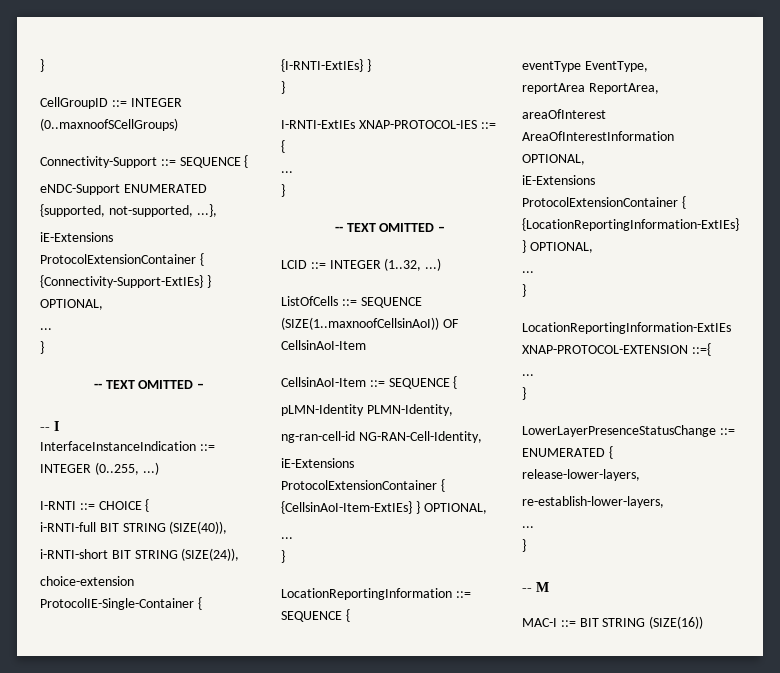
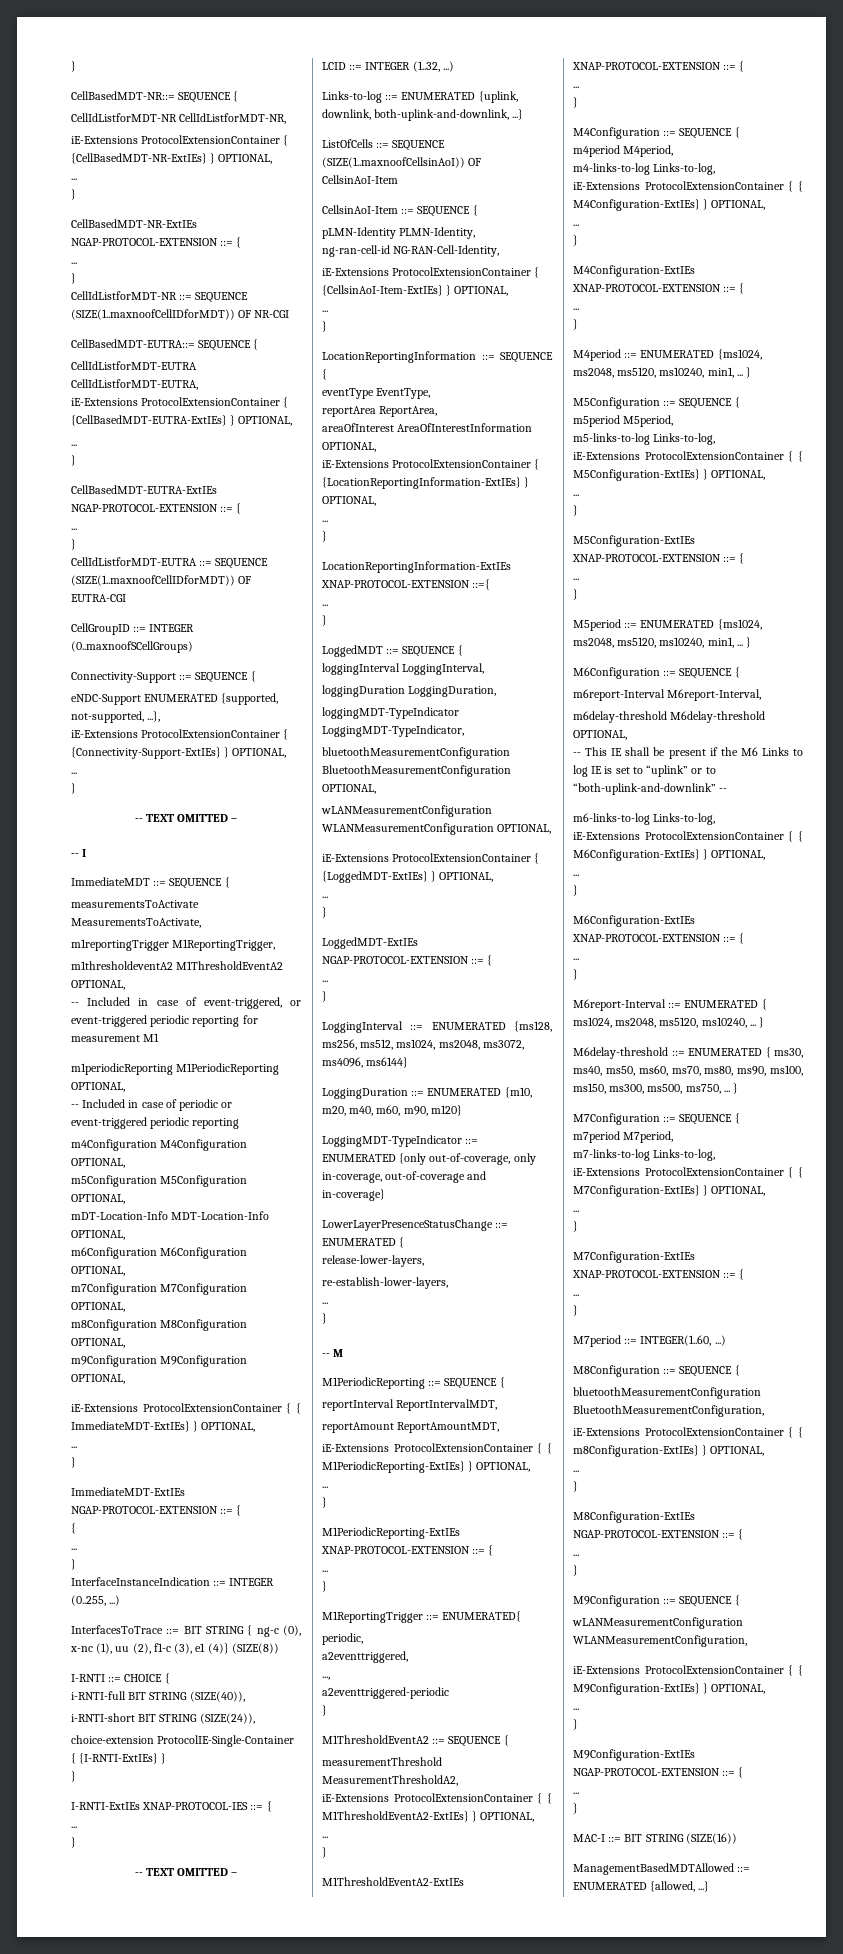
[40,59,44,72] } -> [71,61,76,72] [71,91,239,103] [71,113,287,124] [71,135,289,146] [71,153,273,164] [71,178,77,180] [71,189,76,200] [71,219,197,228] [71,237,242,248] [71,262,77,264] [71,273,76,284] [71,291,249,303] [71,309,290,320] [71,339,259,351] [71,361,197,370] [71,379,198,390] [71,397,289,408] [71,415,293,426] [71,444,77,446] [71,455,76,466] [71,485,217,494] [71,503,242,514] [71,528,77,530] [71,539,76,550] [71,557,269,569] [71,575,252,586] [71,594,126,602] } // CellBasedMDT-NR::= SEQUENCE { // CellIdListforMDT-NR CellIdListforMDT-NR, // iE-Extensions ProtocolExtensionContainer { {CellBasedMDT-NR-ExtIEs} } OPTIONAL, // ... // } // CellBasedMDT-NR-ExtIEs NGAP-PROTOCOL-EXTENSION ::= { // ... // } // CellIdListforMDT-NR ::= SEQUENCE (SIZE(1..maxnoofCellIDforMDT)) OF NR-CGI // CellBasedMDT-EUTRA::= SEQUENCE { // CellIdListforMDT-EUTRA CellIdListforMDT-EUTRA, // iE-Extensions ProtocolExtensionContainer { {CellBasedMDT-EUTRA-ExtIEs} } OPTIONAL, // ... // } // CellBasedMDT-EUTRA-ExtIEs NGAP-PROTOCOL-EXTENSION ::= { // ... // } // CellIdListforMDT-EUTRA ::= SEQUENCE (SIZE(1..maxnoofCellIDforMDT)) OF EUTRA-CGI
(59, 426) none -> [71,877,230,889] [71,900,199,908] [71,918,201,928] [71,939,276,951] [71,961,284,970] [71,980,125,990] [71,997,301,1009] [71,1015,258,1027] [71,1033,160,1042] [71,1063,280,1075] [71,1082,125,1092] [71,1099,233,1111] [71,1117,240,1129] [71,1139,248,1151] [71,1158,125,1168] [71,1175,248,1187] [71,1194,125,1204] [71,1211,270,1220] [71,1230,125,1240] [71,1247,248,1259] [71,1266,125,1276] [71,1283,248,1295] [71,1302,125,1312] [71,1319,248,1331] [71,1338,125,1348] [71,1355,248,1367] [71,1374,125,1384] [71,1403,301,1414] [71,1421,256,1432] [71,1446,77,1448] [71,1457,76,1468] [71,1487,185,1496] [71,1505,242,1516] [71,1523,76,1534] [71,1548,77,1550] [71,1559,76,1570] // ImmediateMDT ::= SEQUENCE { // measurementsToActivate MeasurementsToActivate, // m1reportingTrigger M1ReportingTrigger, // m1thresholdeventA2 M1ThresholdEventA2 OPTIONAL, // -- Included in case of event-triggered, or event-triggered periodic reporting for measurement M1 // m1periodicReporting M1PeriodicReporting OPTIONAL, // -- Included in case of periodic or event-triggered periodic reporting // m4Configuration M4Configuration OPTIONAL, // m5Configuration M5Configuration OPTIONAL, // mDT-Location-Info MDT-Location-Info OPTIONAL, // m6Configuration M6Configuration OPTIONAL, // m7Configuration M7Configuration OPTIONAL, // m8Configuration M8Configuration OPTIONAL, // m9Configuration M9Configuration OPTIONAL, // iE-Extensions ProtocolExtensionContainer { { ImmediateMDT-ExtIEs} } OPTIONAL, // ... // } // ImmediateMDT-ExtIEs NGAP-PROTOCOL-EXTENSION ::= { // { // ... // }
(159, 468) none -> [71,1625,301,1637] [70,1643,279,1654] // InterfacesToTrace ::= BIT STRING { ng-c (0), x-nc (1), uu (2), f1-c (3), e1 (4)} (SIZE(8))
(442, 264) none -> [322,91,518,103] [322,109,524,121] // Links-to-log ::= ENUMERATED {uplink, downlink, both-uplink-and-downlink, ...}
(526, 393) none -> [322,645,463,657] [322,663,485,675] [322,685,497,697] [322,707,459,719] [322,725,464,737] [322,747,510,759] [322,765,511,777] [322,784,376,794] [321,805,492,817] [322,823,552,835] [322,853,540,864] [322,871,494,883] [322,896,328,898] [322,907,327,918] [322,937,418,949] [322,955,493,966] [322,980,328,982] [322,991,327,1002] [322,1021,552,1033] [322,1039,524,1050] [322,1057,409,1068] [322,1087,532,1099] [322,1105,462,1116] [322,1135,479,1147] [322,1153,536,1165] [322,1171,487,1183] [322,1189,385,1201] // LoggedMDT ::= SEQUENCE { // loggingInterval LoggingInterval, // loggingDuration LoggingDuration, // loggingMDT-TypeIndicator LoggingMDT-TypeIndicator, // bluetoothMeasurementConfiguration BluetoothMeasurementConfiguration OPTIONAL, // wLANMeasurementConfiguration WLANMeasurementConfiguration OPTIONAL, // iE-Extensions ProtocolExtensionContainer { {LoggedMDT-ExtIEs} } OPTIONAL, // ... // } // LoggedMDT-ExtIEs NGAP-PROTOCOL-EXTENSION ::= { // ... // } // LoggingInterval ::= ENUMERATED {ms128, ms256, ms512, ms1024, ms2048, ms3072, ms4096, ms6144} // LoggingDuration ::= ENUMERATED {m10, m20, m40, m60, m90, m120} // LoggingMDT-TypeIndicator ::= ENUMERATED {only out-of-coverage, only in-coverage, out-of-coverage and in-coverage}
(549, 587) none -> [322,1377,505,1389] [322,1399,498,1411] [322,1422,500,1433] [322,1443,552,1454] [322,1461,531,1473] [322,1486,328,1488] [322,1497,327,1508] [322,1527,460,1539] [321,1545,494,1556] [322,1570,328,1572] [322,1581,327,1592] [322,1611,522,1623] [322,1633,363,1645] [322,1651,408,1663] [322,1676,330,1680] [322,1687,449,1699] [322,1705,327,1716] [322,1735,509,1747] [322,1757,442,1766] [322,1775,458,1786] [322,1793,552,1804] [322,1811,535,1822] [322,1836,328,1838] [322,1847,327,1858] [322,1877,464,1886] [572,61,745,72] [573,86,579,88] [573,97,578,108] [573,127,740,139] [573,145,674,157] [573,163,716,175] [573,181,803,192] [573,199,766,211] [573,224,579,226] [573,235,578,246] [573,265,695,277] [572,283,745,294] [573,308,579,310] [573,319,578,330] [573,349,762,361] [573,367,752,378] [573,397,740,409] [573,415,674,427] [573,433,716,445] [573,451,803,462] [573,469,766,481] [573,494,579,496] [573,505,578,516] [573,535,695,547] [572,553,745,564] [573,578,579,580] [573,589,578,600] [573,619,762,631] [573,637,752,648] [573,667,740,679] [573,689,762,701] [573,711,766,723] [573,730,627,740] [573,747,803,759] [573,765,716,777] [573,783,728,795] [573,813,716,825] [573,831,803,842] [573,849,766,861] [573,874,579,876] [573,885,578,896] [573,915,695,927] [572,933,745,944] [573,958,579,960] [573,969,578,980] [573,999,767,1011] [573,1017,765,1028] [573,1047,803,1059] [573,1065,803,1076] [573,1083,739,1094] [573,1113,740,1125] [573,1131,674,1143] [573,1149,716,1161] [573,1167,803,1178] [573,1185,766,1197] [573,1210,579,1212] [573,1221,578,1232] [573,1251,695,1263] [572,1269,745,1280] [573,1294,579,1296] [573,1305,578,1316] [573,1335,726,1347] [573,1365,740,1377] [573,1387,761,1399] [573,1405,764,1417] [573,1427,803,1438] [573,1445,765,1457] [573,1470,579,1472] [573,1481,578,1492] [573,1511,695,1523] [573,1529,744,1540] [573,1554,579,1556] [573,1565,578,1576] [573,1595,740,1607] [572,1617,743,1629] [573,1635,747,1647] [573,1665,803,1676] [573,1683,766,1695] [573,1708,579,1710] [573,1719,578,1730] [573,1749,695,1761] [573,1767,744,1778] [573,1792,579,1794] [573,1803,578,1814] // M1PeriodicReporting ::= SEQUENCE { // reportInterval ReportIntervalMDT, // reportAmount ReportAmountMDT, // iE-Extensions ProtocolExtensionContainer { { M1PeriodicReporting-ExtIEs} } OPTIONAL, // ... // } // M1PeriodicReporting-ExtIEs XNAP-PROTOCOL-EXTENSION ::= { // ... // } // M1ReportingTrigger ::= ENUMERATED{ // periodic, // a2eventtriggered, // ..., // a2eventtriggered-periodic // } // M1ThresholdEventA2 ::= SEQUENCE { // measurementThreshold MeasurementThresholdA2, // iE-Extensions ProtocolExtensionContainer { { M1ThresholdEventA2-ExtIEs} } OPTIONAL, // ... // } // M1ThresholdEventA2-ExtIEs XNAP-PROTOCOL-EXTENSION ::= { // ... // } // M4Configuration ::= SEQUENCE { // m4period M4period, // m4-links-to-log Links-to-log, // iE-Extensions ProtocolExtensionContainer { { M4Configuration-ExtIEs} } OPTIONAL, // ... // } // M4Configuration-ExtIEs XNAP-PROTOCOL-EXTENSION ::= { // ... // } // M4period ::= ENUMERATED {ms1024, ms2048, ms5120, ms10240, min1, ... } // M5Configuration ::= SEQUENCE { // m5period M5period, // m5-links-to-log Links-to-log, // iE-Extensions ProtocolExtensionContainer { { M5Configuration-ExtIEs} } OPTIONAL, // ... // } // M5Configuration-ExtIEs XNAP-PROTOCOL-EXTENSION ::= { // ... // } // M5period ::= ENUMERATED {ms1024, ms2048, ms5120, ms10240, min1, ... } // M6Configuration ::= SEQUENCE { // m6report-Interval M6report-Interval, // m6delay-threshold M6delay-threshold OPTIONAL, // -- This IE shall be present if the M6 Links to log IE is set to “uplink” or to “both-uplink-and-downlink” -- // m6-links-to-log Links-to-log, // iE-Extensions ProtocolExtensionContainer { { M6Configuration-ExtIEs} } OPTIONAL, // ... // } // M6Configuration-ExtIEs XNAP-PROTOCOL-EXTENSION ::= { // ... // } // M6report-Interval ::= ENUMERATED { ms1024, ms2048, ms5120, ms10240, ... } // M6delay-threshold ::= ENUMERATED { ms30, ms40, ms50, ms60, ms70, ms80, ms90, ms100, ms150, ms300, ms500, ms750, ... } // M7Configuration ::= SEQUENCE { // m7period M7period, // m7-links-to-log Links-to-log, // iE-Extensions ProtocolExtensionContainer { { M7Configuration-ExtIEs} } OPTIONAL, // ... // } // M7Configuration-ExtIEs XNAP-PROTOCOL-EXTENSION ::= { // ... // } // M7period ::= INTEGER(1..60, ...) // M8Configuration ::= SEQUENCE { // bluetoothMeasurementConfiguration BluetoothMeasurementConfiguration, // iE-Extensions ProtocolExtensionContainer { { m8Configuration-ExtIEs} } OPTIONAL, // ... // } // M8Configuration-ExtIEs NGAP-PROTOCOL-EXTENSION ::= { // ... // } // M9Configuration ::= SEQUENCE { // wLANMeasurementConfiguration WLANMeasurementConfiguration, // iE-Extensions ProtocolExtensionContainer { { M9Configuration-ExtIEs} } OPTIONAL, // ... // } // M9Configuration-ExtIEs NGAP-PROTOCOL-EXTENSION ::= { // ... // }
(704, 622) none -> [573,1863,751,1875] [573,1881,710,1892] // ManagementBasedMDTAllowed ::= ENUMERATED {allowed, ...}

